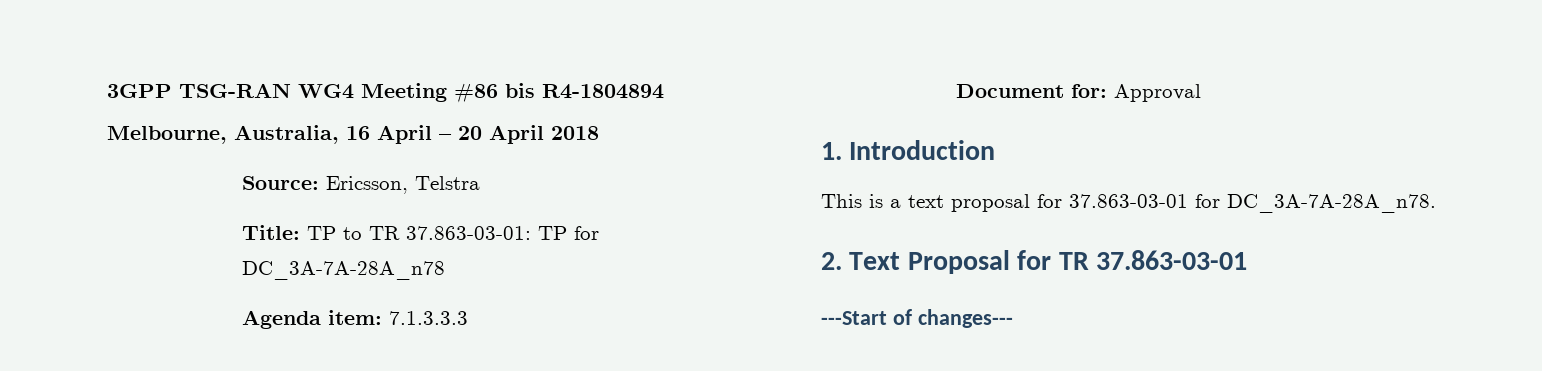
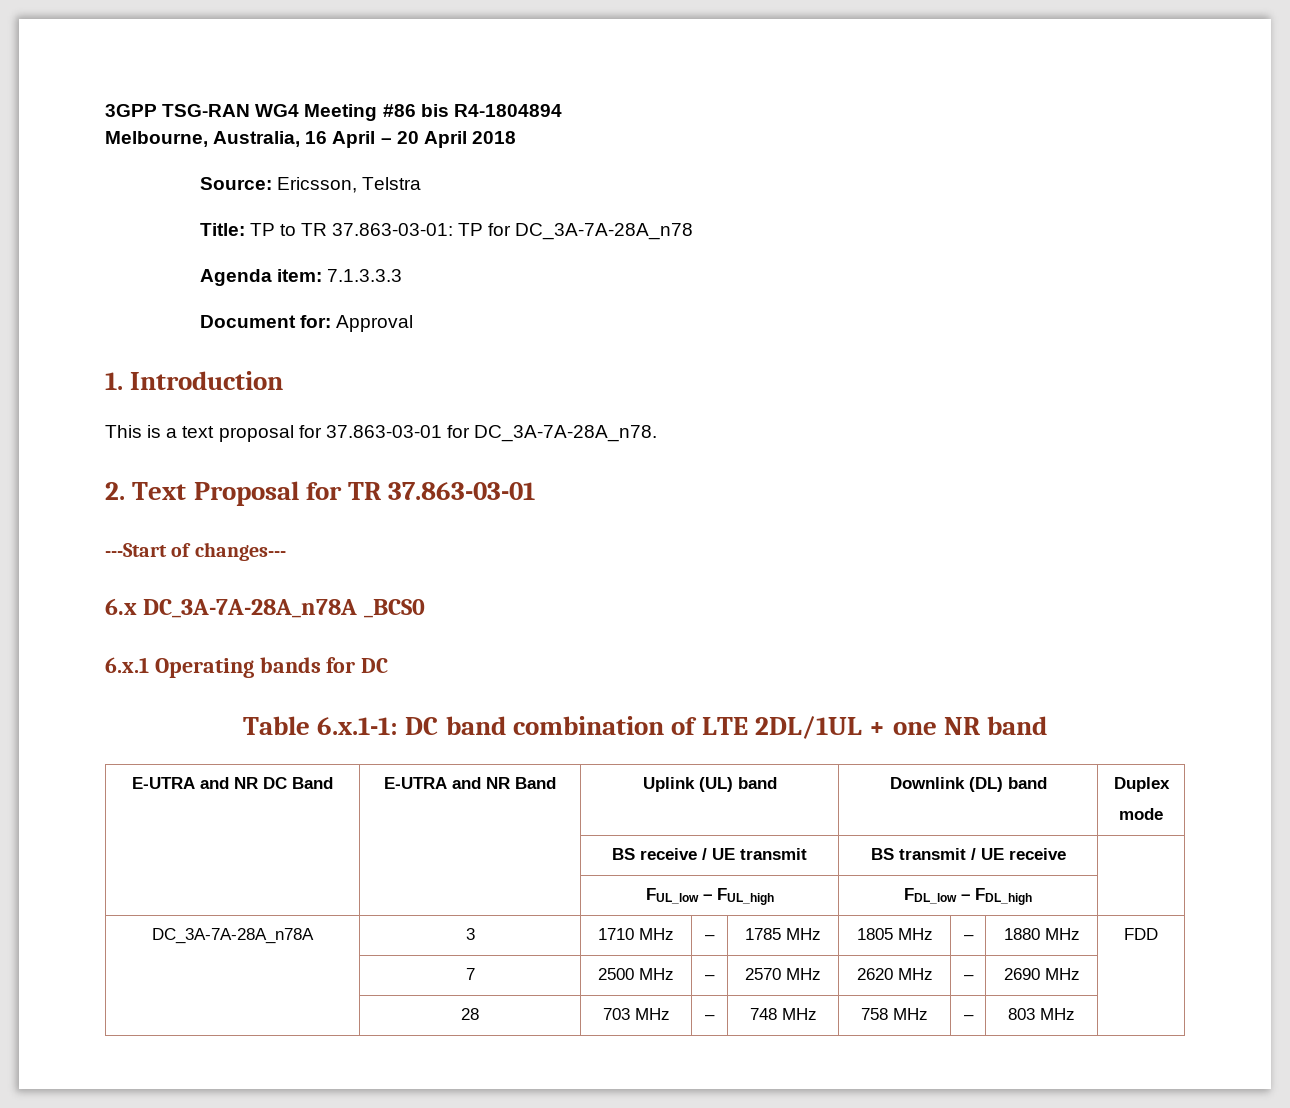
(1013, 318) none -> [105,598,425,618] [105,657,389,678] [242,716,1048,739] [132,777,333,789] [384,777,556,789] [642,777,777,792] [889,777,1047,792] [1113,777,1170,792] [1119,808,1163,820] [612,848,807,860] [870,848,1066,860] [645,888,774,905] [904,888,1032,905] [152,928,314,944] [465,928,475,940] [598,928,674,940] [705,935,715,940] [745,928,821,940] [856,928,933,940] [963,935,974,940] [1003,928,1080,940] [1124,928,1158,940] [465,968,475,980] [598,968,674,980] [705,975,715,980] [745,968,821,980] [856,968,933,980] [963,975,974,980] [1003,968,1080,980] [461,1008,479,1020] [602,1008,670,1020] [705,1015,715,1020] [749,1008,817,1020] [861,1008,928,1020] [963,1015,974,1020] [1008,1008,1075,1020] // 6.x DC_3A-7A-28A_n78A _BCS0 // 6.x.1 Operating bands for DC // Table 6.x.1-1: DC band combination of LTE 2DL/1UL + one NR band // E-UTRA and NR DC Band | E-UTRA and NR Band | Uplink (UL) band | Downlink (DL) band | Duplex // mode // | | BS receive / UE transmit | BS transmit / UE receive | // | | FUL_low – FUL_high | FDL_low – FDL_high | // DC_3A-7A-28A_n78A | 3 | 1710 MHz | – | 1785 MHz | 1805 MHz | – | 1880 MHz | FDD // | 7 | 2500 MHz | – | 2570 MHz | 2620 MHz | – | 2690 MHz | // | 28 | 703 MHz | – | 748 MHz | 758 MHz | – | 803 MHz |

